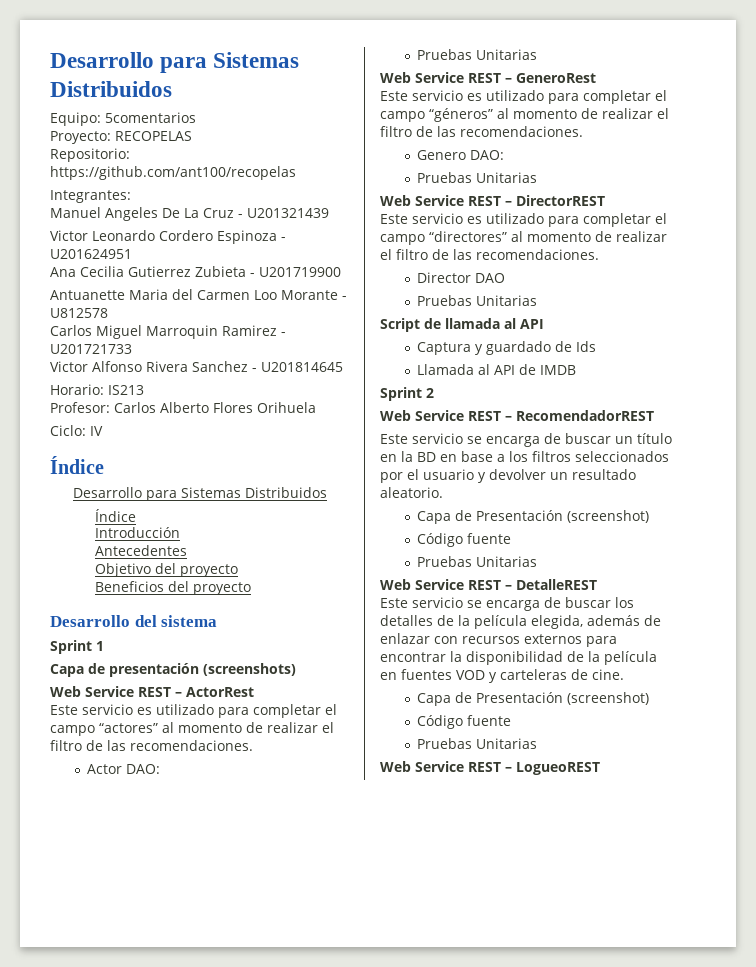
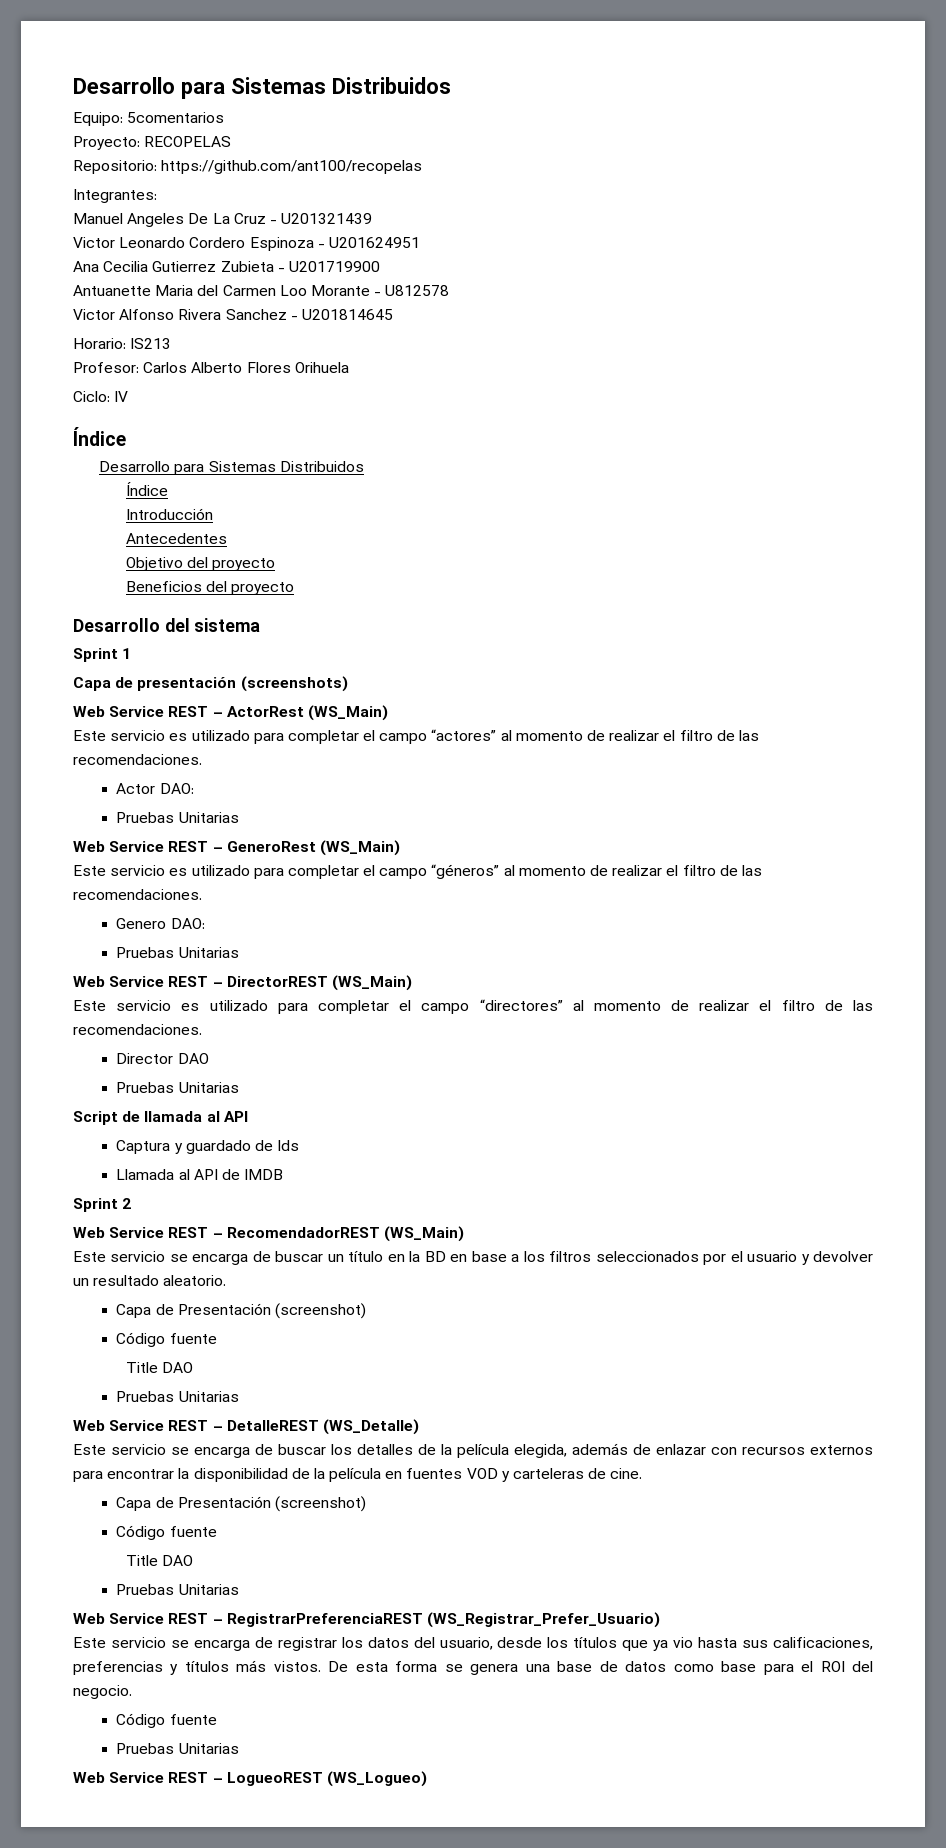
[50,325,286,339] [50,344,132,354] // Carlos Miguel Marroquin Ramirez - U201721733 -> (450, 290) none
(254, 692) none -> [307,705,388,721] (WS_Main)
(596, 78) none -> [319,840,400,856] (WS_Main)
(605, 200) none -> [331,975,412,991] (WS_Main)
(654, 415) none -> [383,1226,464,1242] (WS_Main)
(512, 538) none -> [125,1362,193,1373] // Title DAO
(597, 584) none -> [322,1419,419,1435] (WS_Detalle)
(512, 720) none -> [125,1555,193,1566] [116,1584,239,1595] [73,1612,660,1628] [73,1637,874,1651] [73,1660,874,1675] [73,1685,132,1699] [116,1713,217,1728] // Title DAO // Pruebas Unitarias // Web Service REST – RegistrarPreferenciaREST (WS_Registrar_Prefer_Usuario) // Este servicio se encarga de registrar los datos del usuario, desde los títulos que ya vio hasta sus calificaciones, preferencias y títulos más vistos. De esta forma se genera una base de datos como base para el ROI del negocio. // Código fuente
(600, 768) none -> [326,1771,427,1787] (WS_Logueo)

